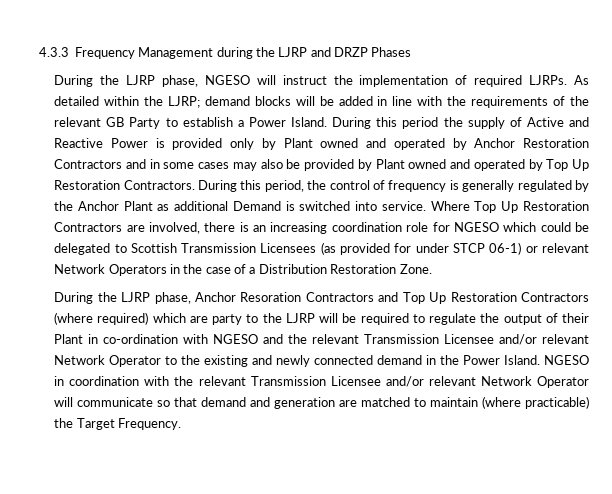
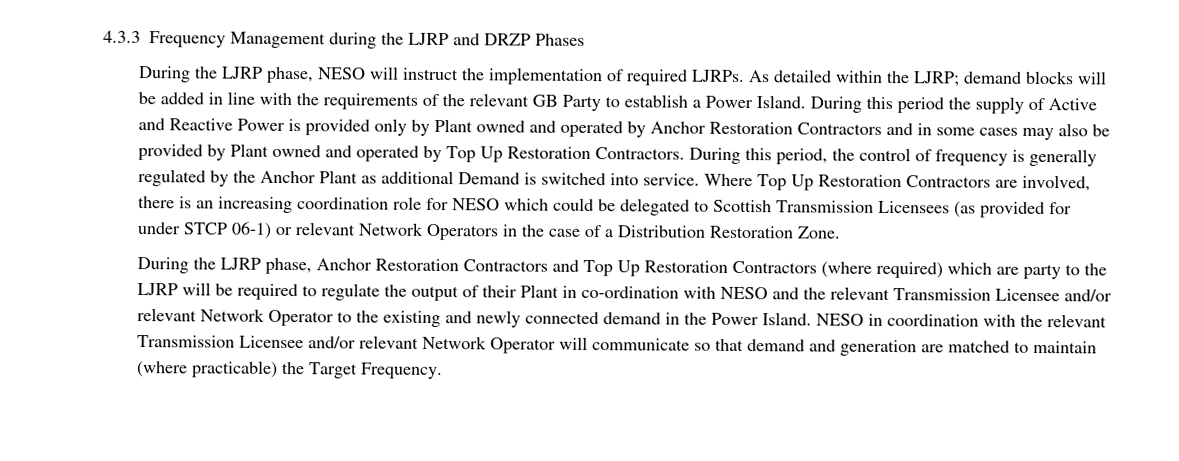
[204,75,250,85] NGESO -> [316,67,366,80] NESO
[453,222,499,232] NGESO -> [451,198,500,211] NESO
[240,292,302,302] Resoration -> [374,258,459,272] Restoration
[213,334,259,344] NGESO -> [719,286,768,300] NESO
[544,355,589,365] NGESO -> [815,313,864,326] NESO

